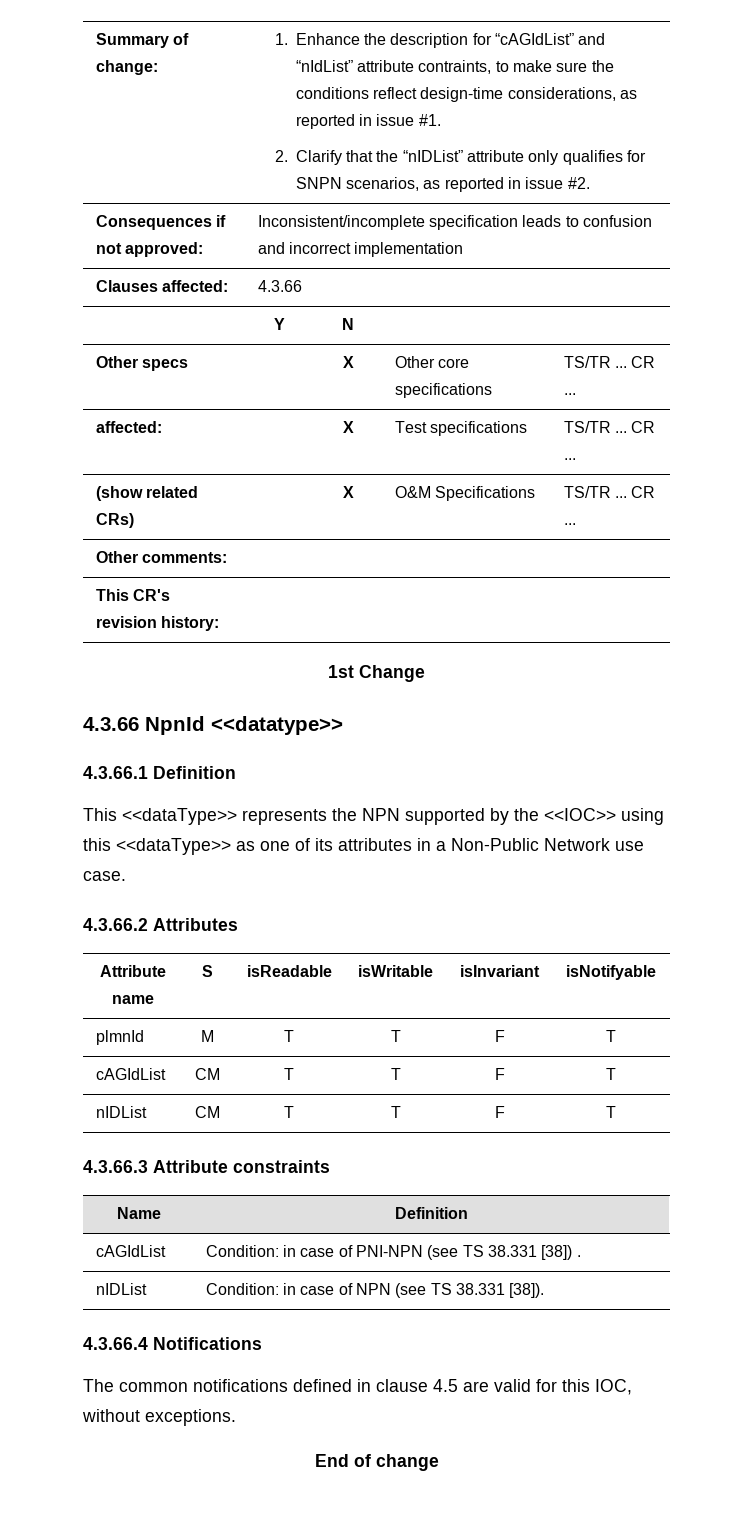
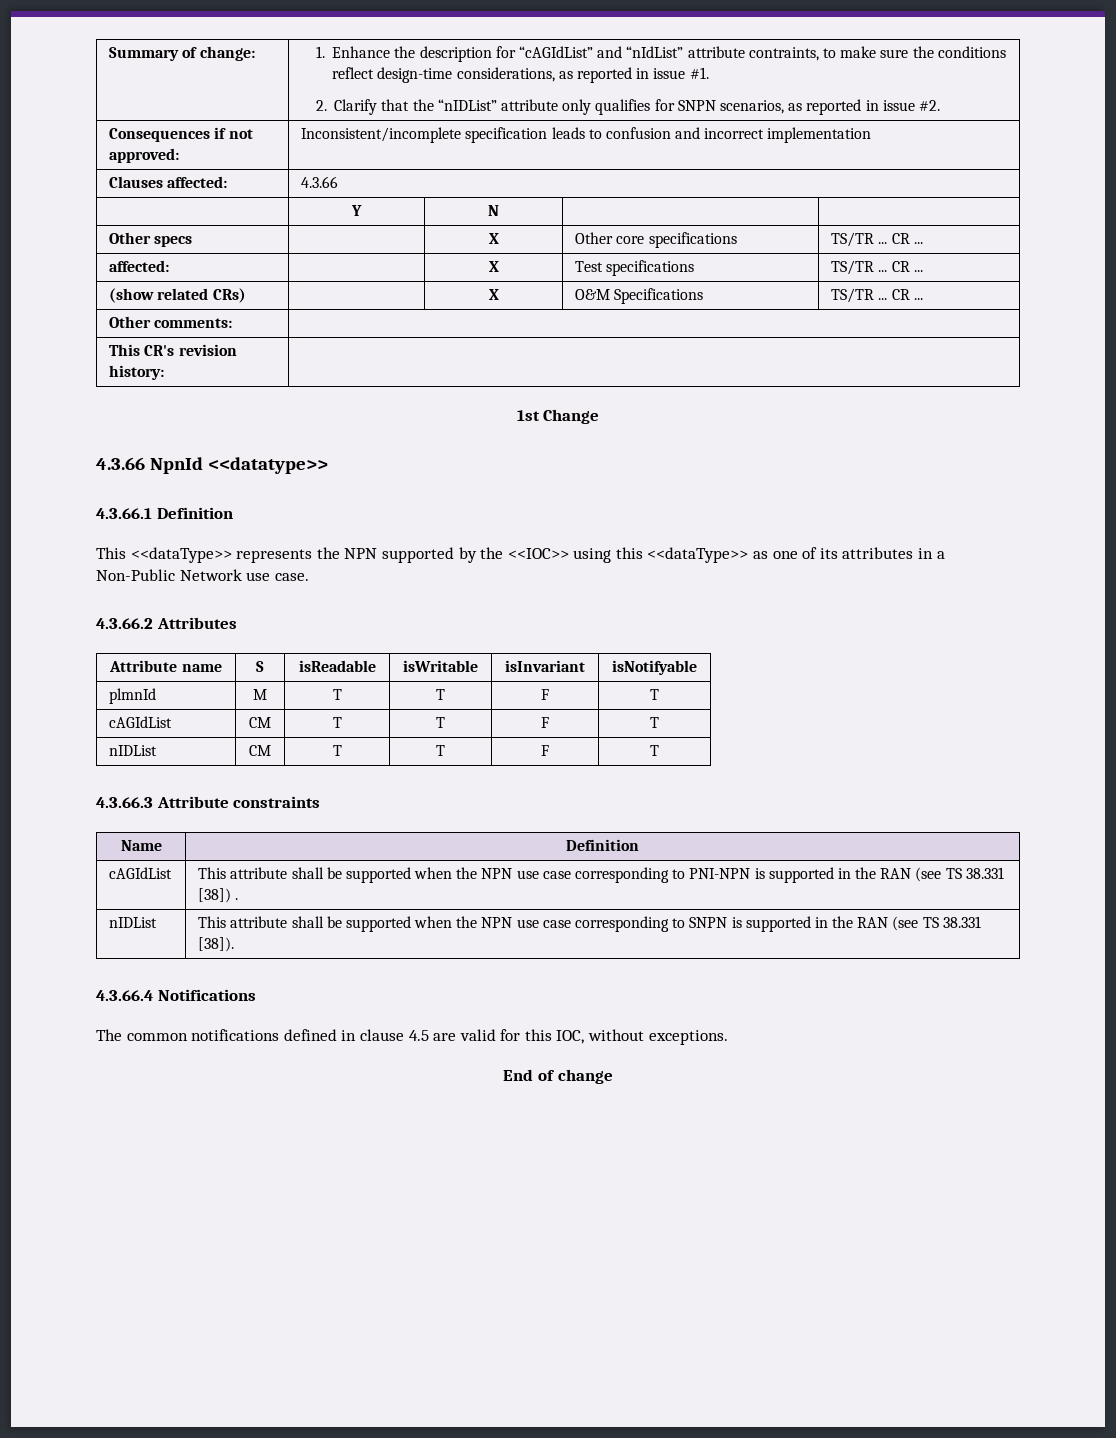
[205,1245,424,1257] Condition: in case of PNI-NPN -> [198,867,912,883] This attribute shall be supported when the NPN use case corresponding to PNI-NPN is supported in the RAN
[205,1283,392,1295] Condition: in case of NPN -> [198,916,889,932] This attribute shall be supported when the NPN use case corresponding to SNPN is supported in the RAN

